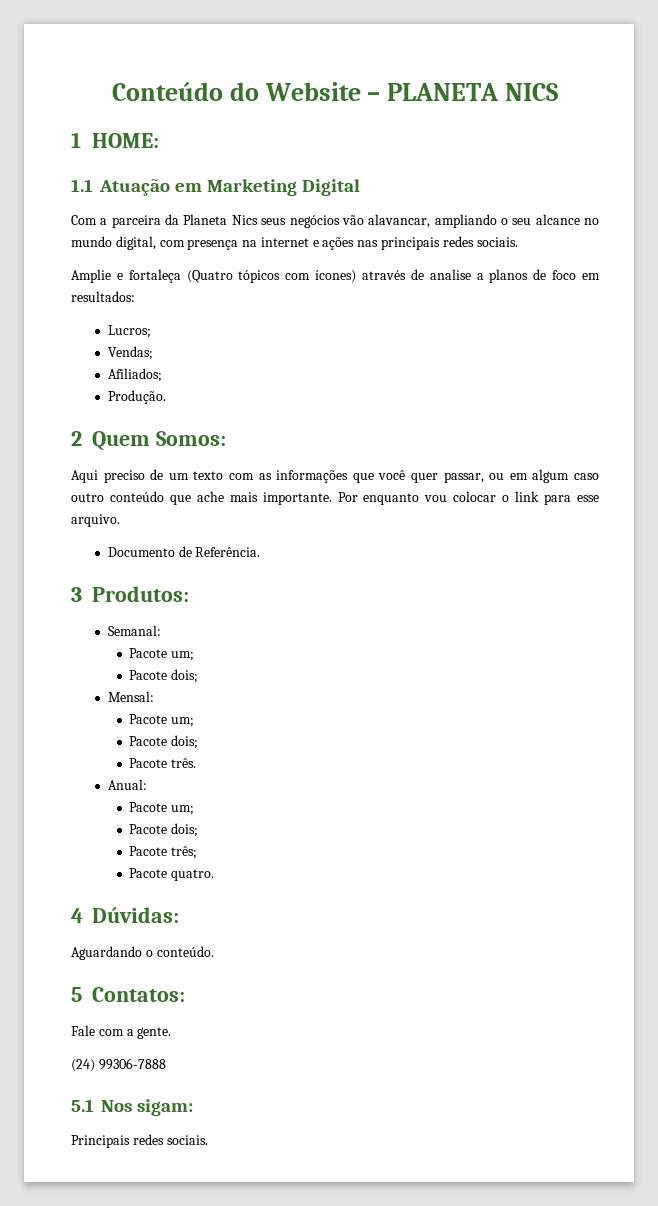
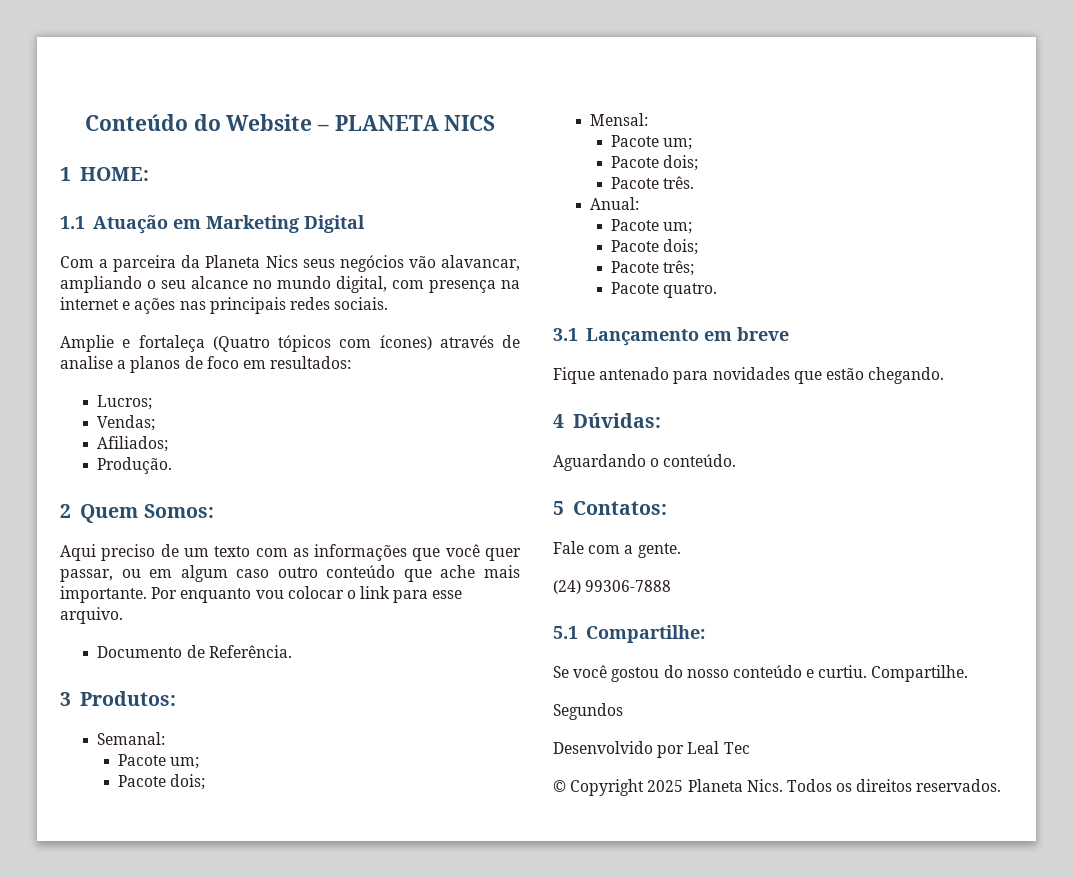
(215, 875) none -> [553,327,789,346] [553,367,945,384] // 3.1 Lançamento em breve // Fique antenado para novidades que estão chegando.
[101,1099,194,1116] [71,1134,208,1148] Nos sigam: // Principais redes sociais. -> [585,625,705,643] [553,665,969,682] [553,703,623,720] [553,741,750,758] [553,779,1002,796] Compartilhe: // Se você gostou do nosso conteúdo e curtiu. Compartilhe. // Segundos // Desenvolvido por Leal Tec // © Copyright 2025 Planeta Nics. Todos os direitos reservados.

